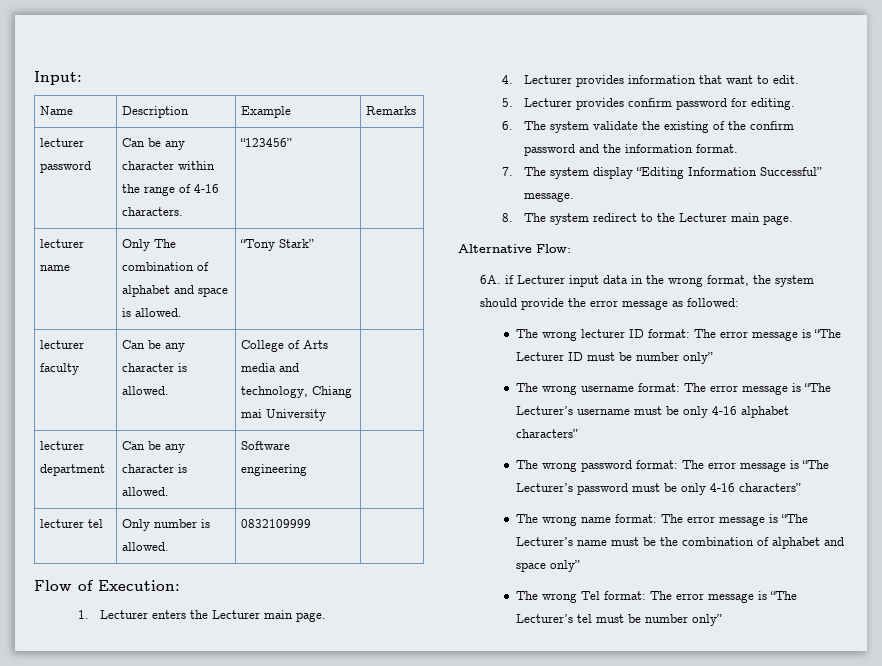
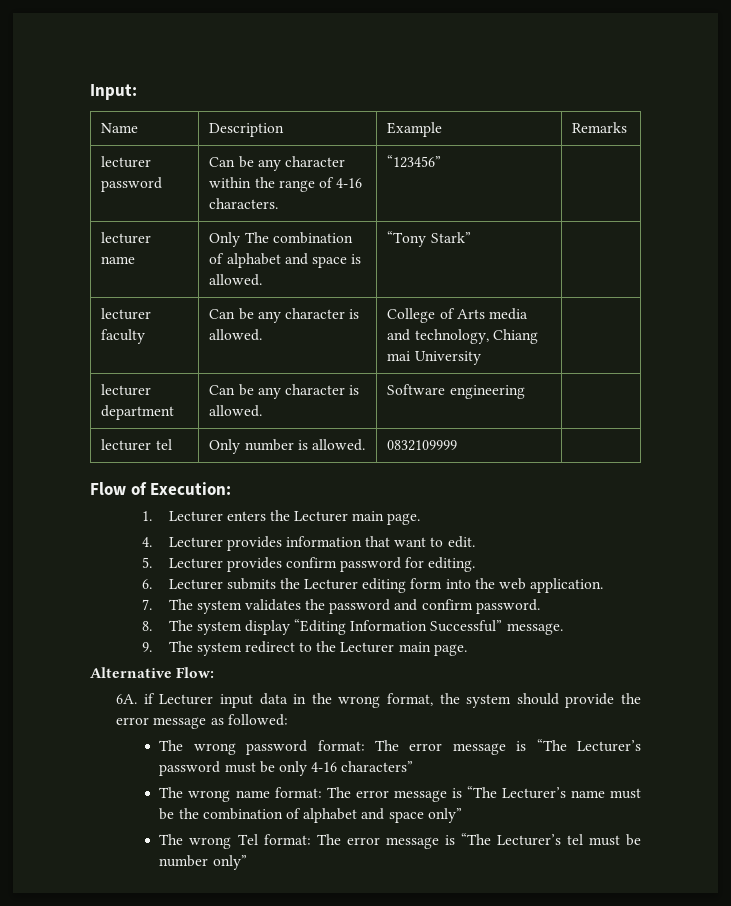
[523,121,794,133] [523,144,738,156] [501,167,513,176] The system validate the existing of the confirm password and the information format. // 7. -> [168,578,604,593] [142,599,540,614] [142,621,153,631] Lecturer submits the Lecturer editing form into the web application. // 7. The system validates the password and confirm password. // 8.
[501,213,513,222] 8. -> [142,642,153,652] 9.
[516,329,842,341] [516,352,714,364] [516,383,832,395] [516,406,790,418] [516,429,579,438] // The wrong lecturer ID format: The error message is “The Lecturer ID must be number only” // The wrong username format: The error message is “The Lecturer’s username must be only 4-16 alphabet characters” -> (288, 720) none

